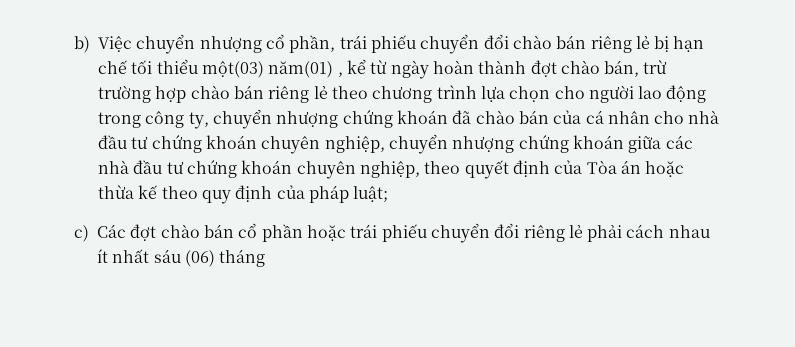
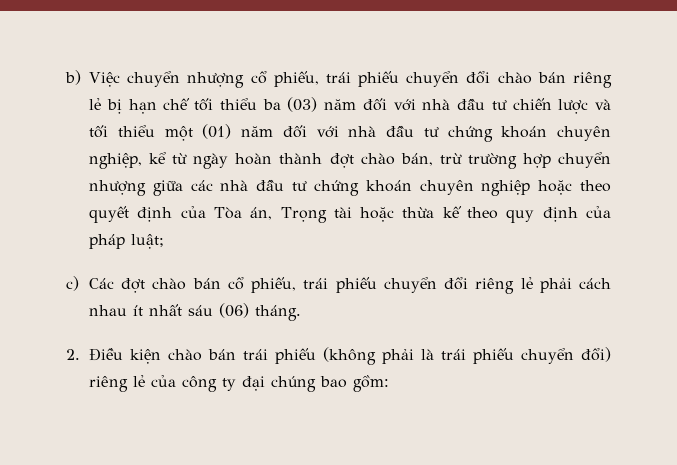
[289,35,336,53] phần, -> [273,71,319,87] phiếu,
[201,61,343,78] một(03) năm(01) , -> [262,97,611,114] [89,124,611,142] [89,153,142,169] ba (03) năm đối với nhà đầu tư chiến lược và tối thiểu một (01) năm đối với nhà đầu tư chứng khoán chuyên nghiệp,
[190,85,707,103] [98,109,720,129] [98,134,624,154] chào bán riêng lẻ theo chương trình lựa chọn cho người lao động trong công ty, chuyển nhượng chứng khoán đã chào bán của cá nhân cho nhà đầu tư chứng khoán chuyên nghiệp, chuyển nhượng chứng khoán -> [557,152,611,168] [89,180,146,196] chuyển nhượng
[359,161,420,178] nghiệp, -> [481,180,573,196] nghiệp hoặc
[620,160,641,174] án -> [250,207,352,223] án, Trọng tài
[261,224,346,242] phần hoặc -> [251,277,297,293] phiếu,
[219,249,266,267] tháng -> [254,305,301,321] [66,347,611,365] [88,375,389,392] tháng. // 2. Điều kiện chào bán trái phiếu (không phải là trái phiếu chuyển đổi) riêng lẻ của công ty đại chúng bao gồm:

